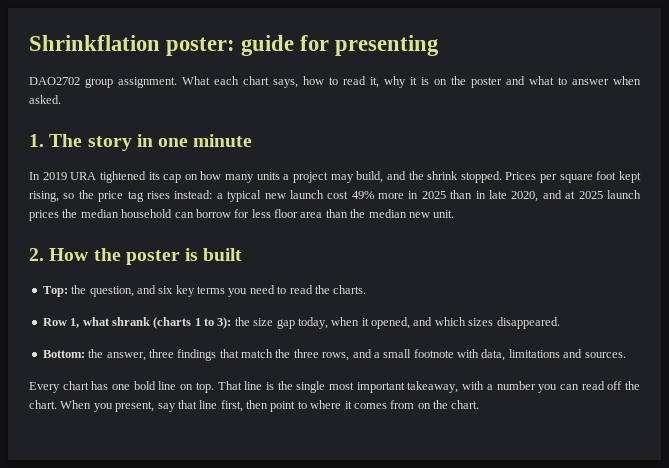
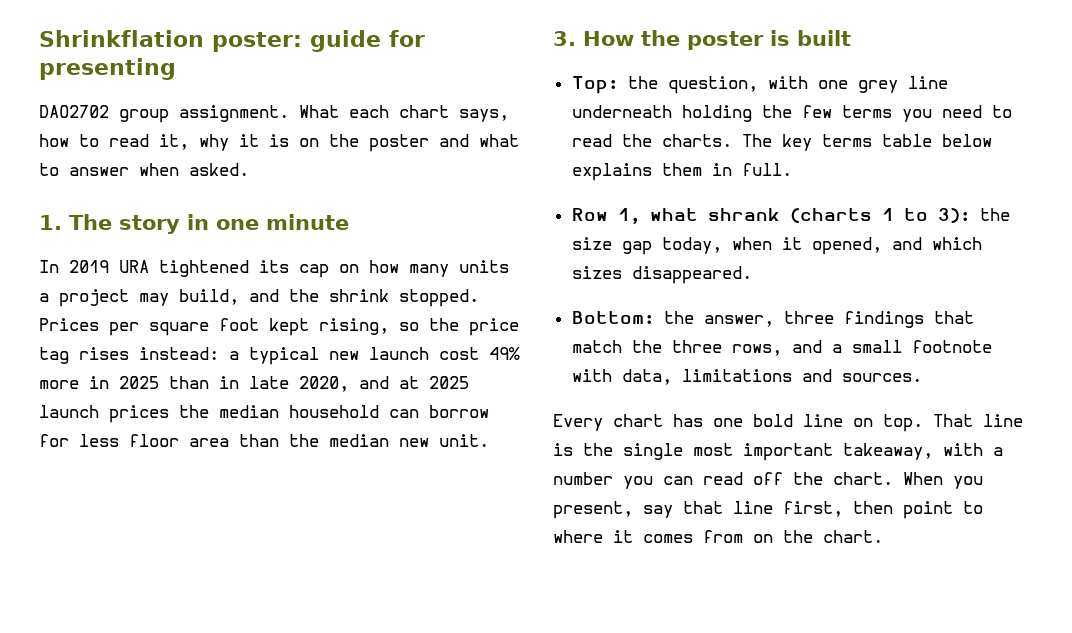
[29,248,44,261] 2. -> [553,31,576,46] 3.
[136,285,195,297] and six key -> [767,76,948,93] [571,105,832,122] with one grey line underneath holding the few
(367, 289) none -> [741,134,992,151] [571,163,792,181] The key terms table below explains them in full.

